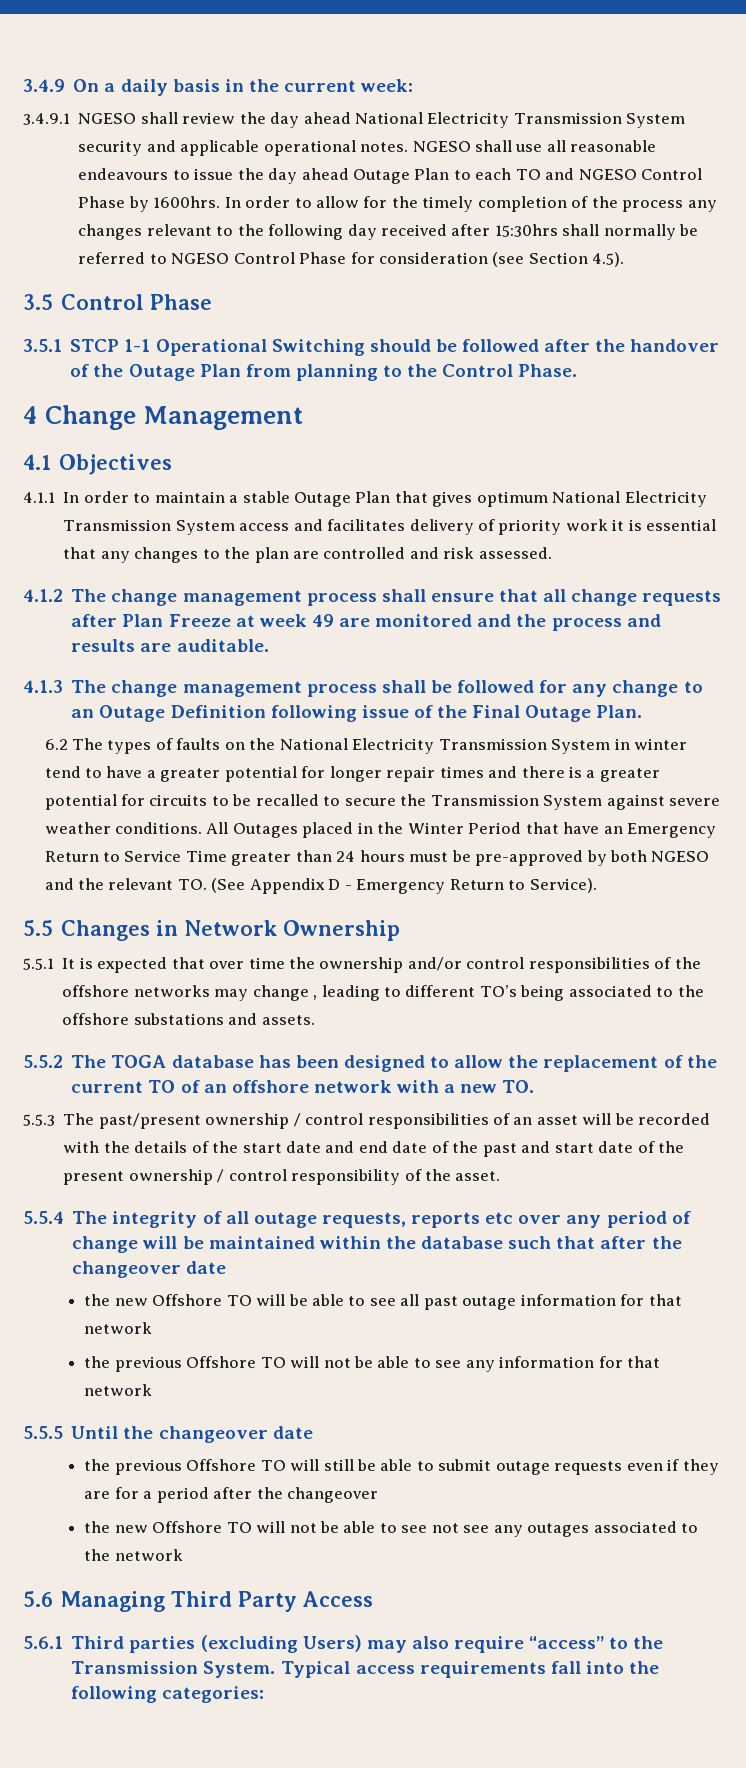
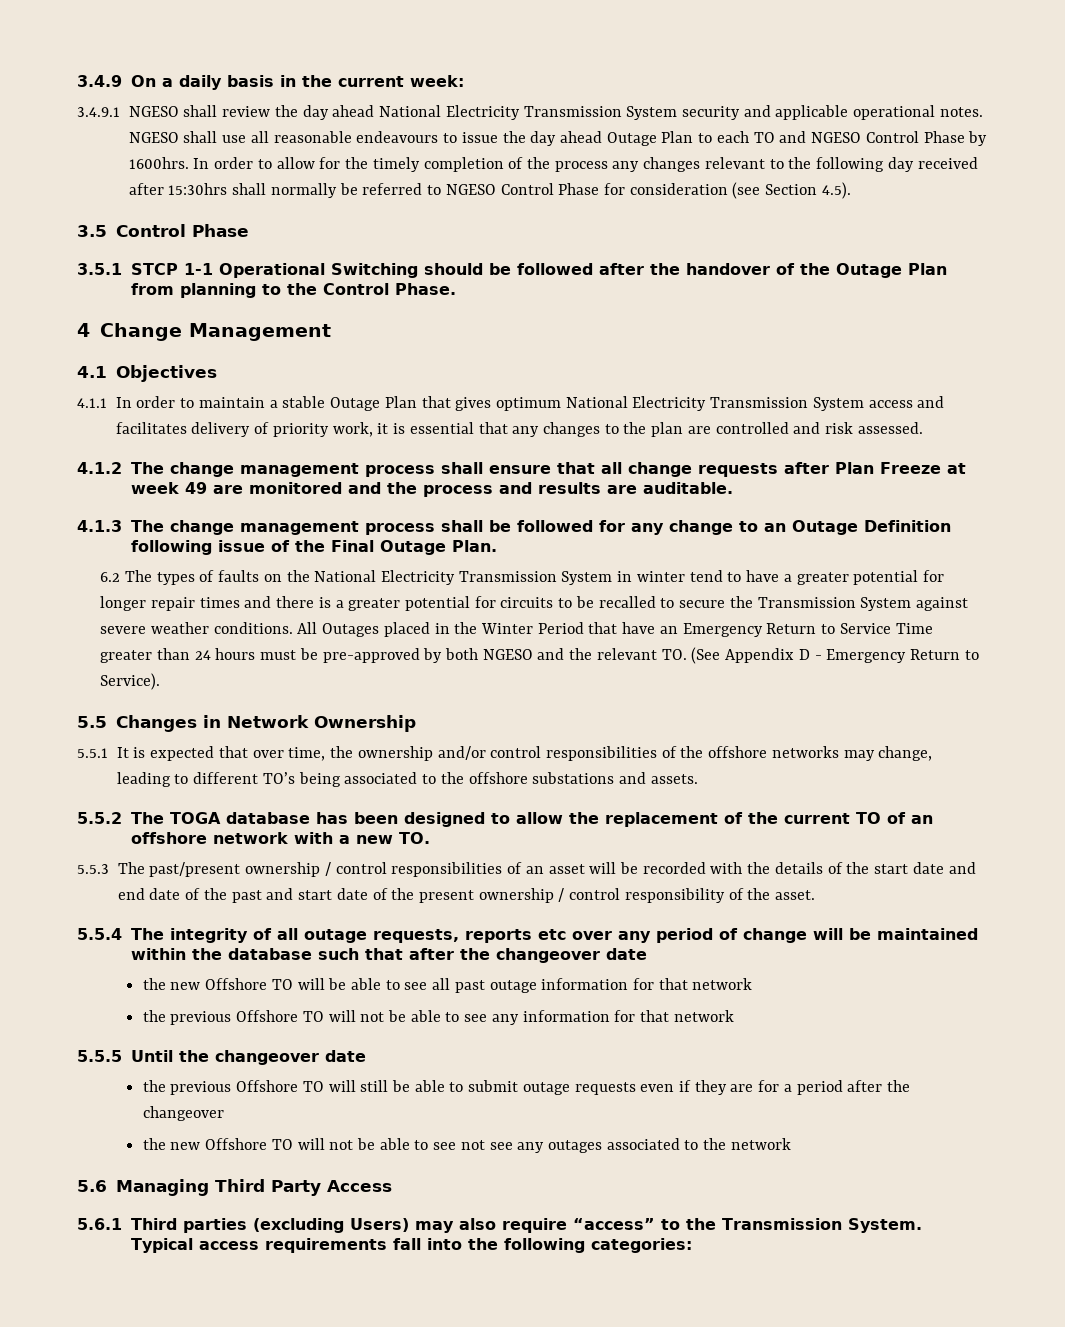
[565,519,608,531] work -> [332,422,373,437] work,
[248,957,285,969] time -> [288,747,326,761] time,
[252,985,318,1001] change , -> [878,746,933,761] change,

